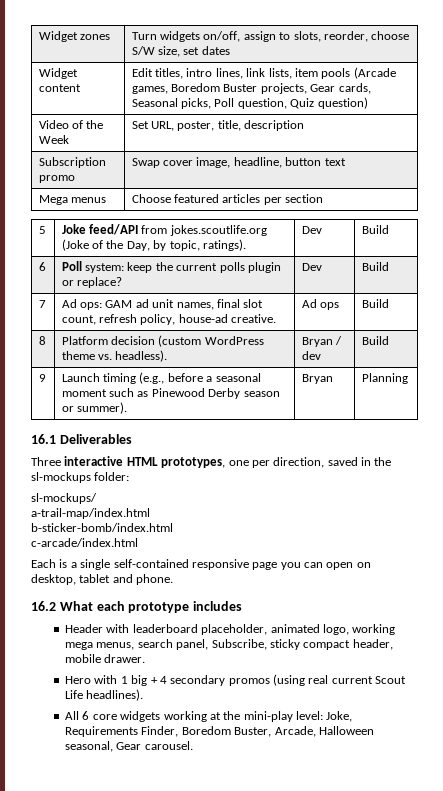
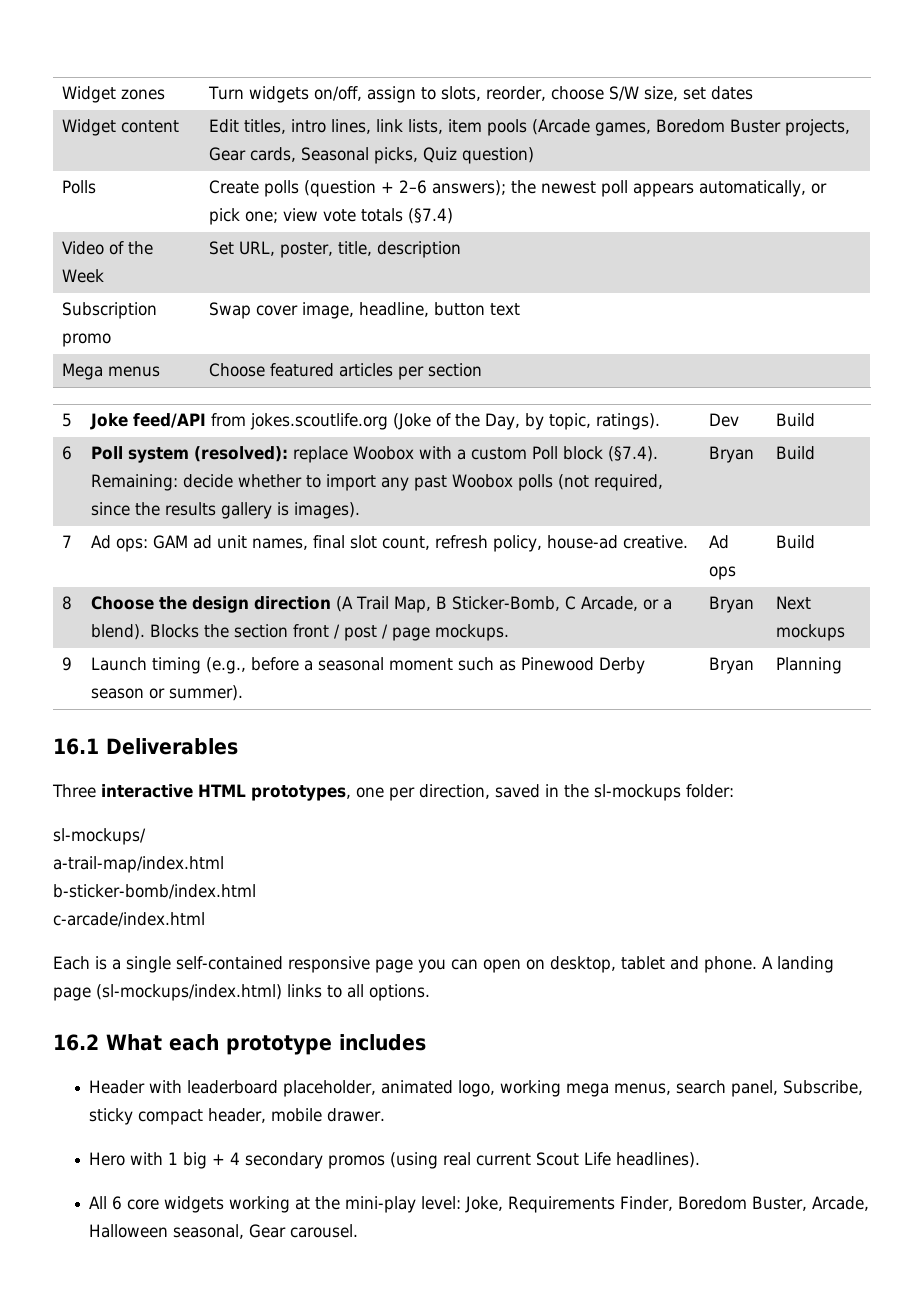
[214,98,287,109] Poll question, -> (419, 155) none
(368, 103) none -> [62,180,97,194] [209,180,828,197] [209,208,454,225] // Polls | Create polls (question + 2–6 answers); the newest poll appears automatically, or pick one; view vote totals (§7.4)
[85,262,281,273] [61,277,123,288] [301,263,322,271] system: keep the current polls plugin or replace? | Dev -> [128,446,659,463] [91,474,664,491] [91,502,361,519] [709,446,755,463] system (resolved): replace Woobox with a custom Poll block (§7.4). Remaining: decide whether to import any past Woobox polls (not required, since the results gallery is images). | Bryan
[61,335,264,347] [61,350,168,362] [301,336,343,347] [301,351,321,360] [361,336,389,345] Platform decision (custom WordPress theme vs. headless). | Bryan / dev | Build -> [91,596,673,613] [91,624,510,641] [709,596,755,613] [776,596,812,610] [776,624,846,641] Choose the design direction (A Trail Map, B Sticker-Bomb, C Arcade, or a blend). Blocks the section front / post / page mockups. | Bryan | Next mockups
(174, 579) none -> [761,956,834,973] [53,984,430,1001] A landing page (sl-mockups/index.html) links to all options.

